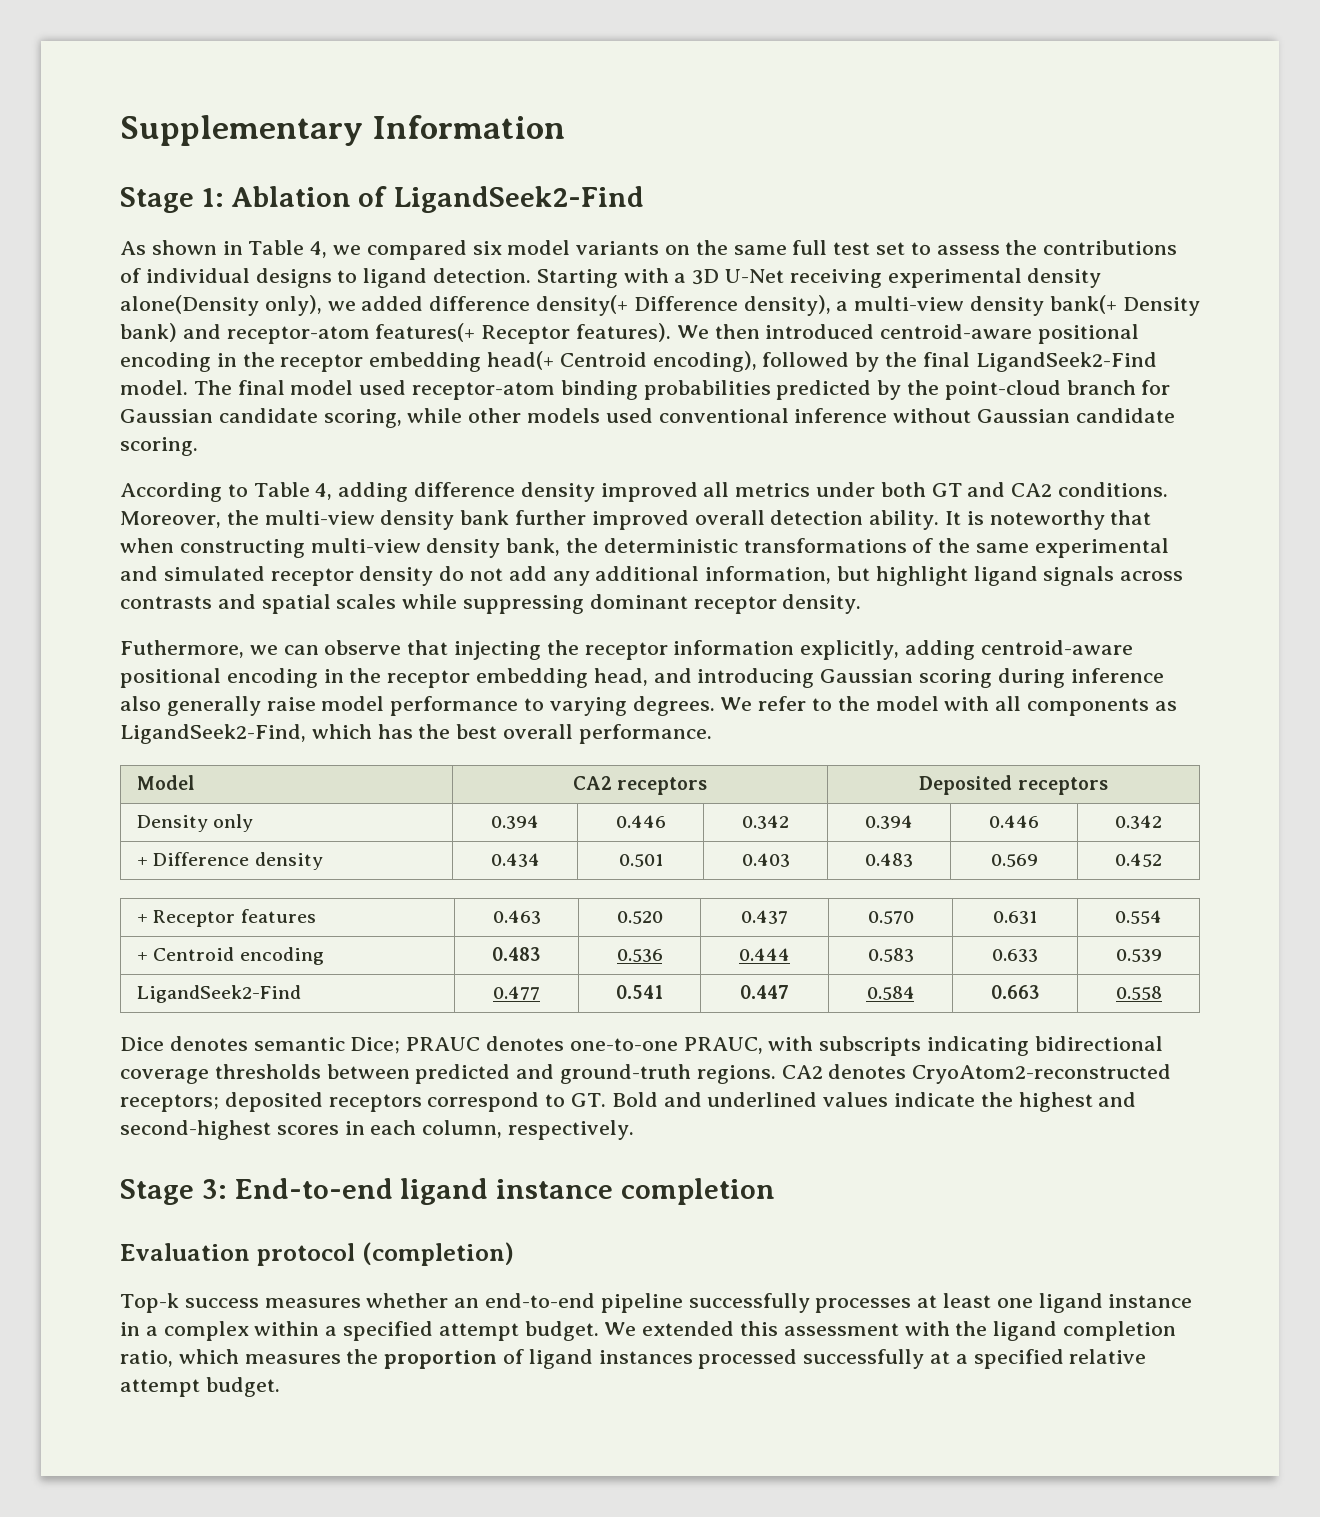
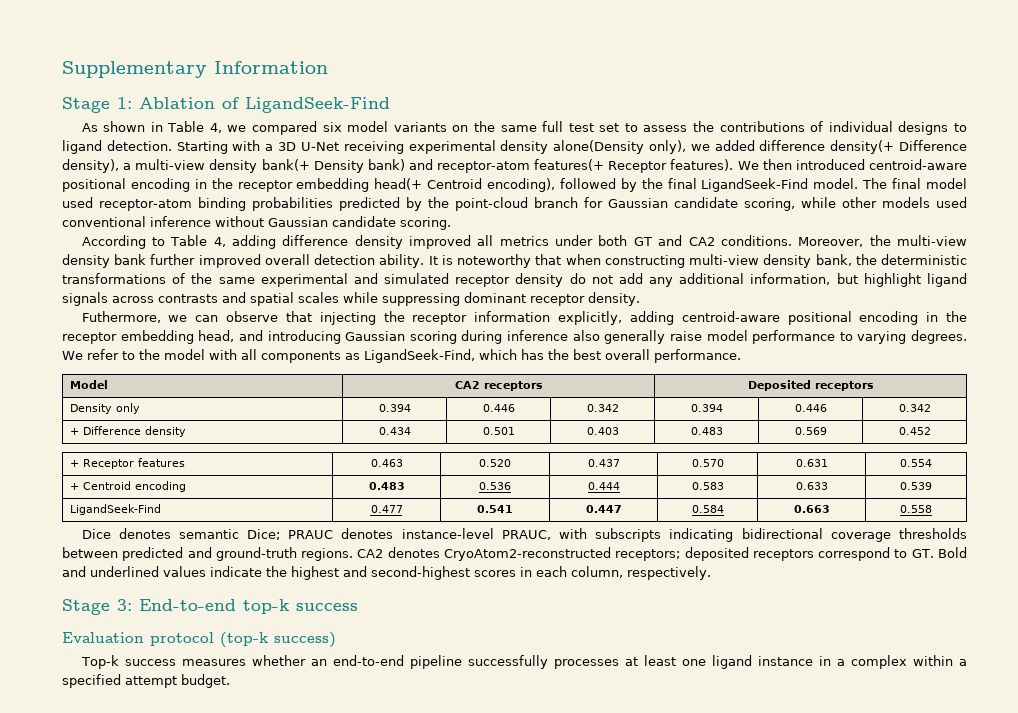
[394,186,645,213] LigandSeek2-Find -> [245,97,390,113] LigandSeek-Find
[975,352,1157,372] LigandSeek2-Find -> [701,178,809,192] LigandSeek-Find
[120,724,306,744] LigandSeek2-Find, -> [364,349,475,363] LigandSeek-Find,
[137,985,302,1003] LigandSeek2-Find -> [70,504,162,515] LigandSeek-Find
[569,1038,678,1051] one-to-one -> [401,528,494,539] instance-level
[400,1178,776,1205] ligand instance completion -> [243,599,358,614] top-k success
[361,1242,514,1266] (completion) -> [220,632,336,648] (top-k success)
[604,1321,1177,1341] [120,1349,1147,1369] [120,1377,280,1397] We extended this assessment with the ligand completion ratio, which measures the proportion of ligand instances processed successfully at a specified relative attempt budget. -> (230, 681) none

